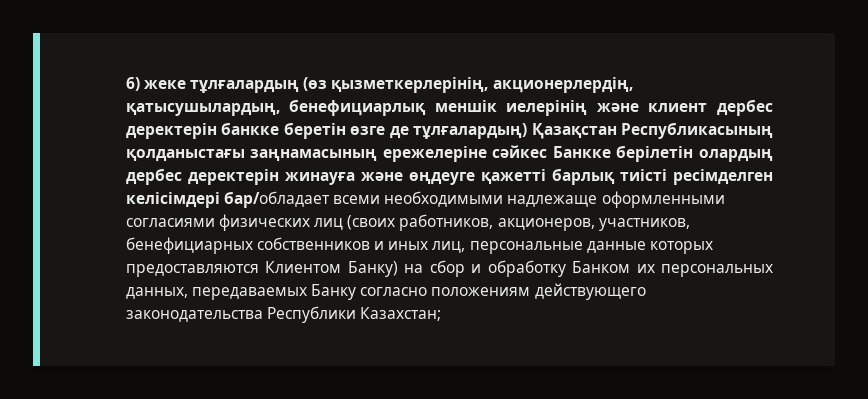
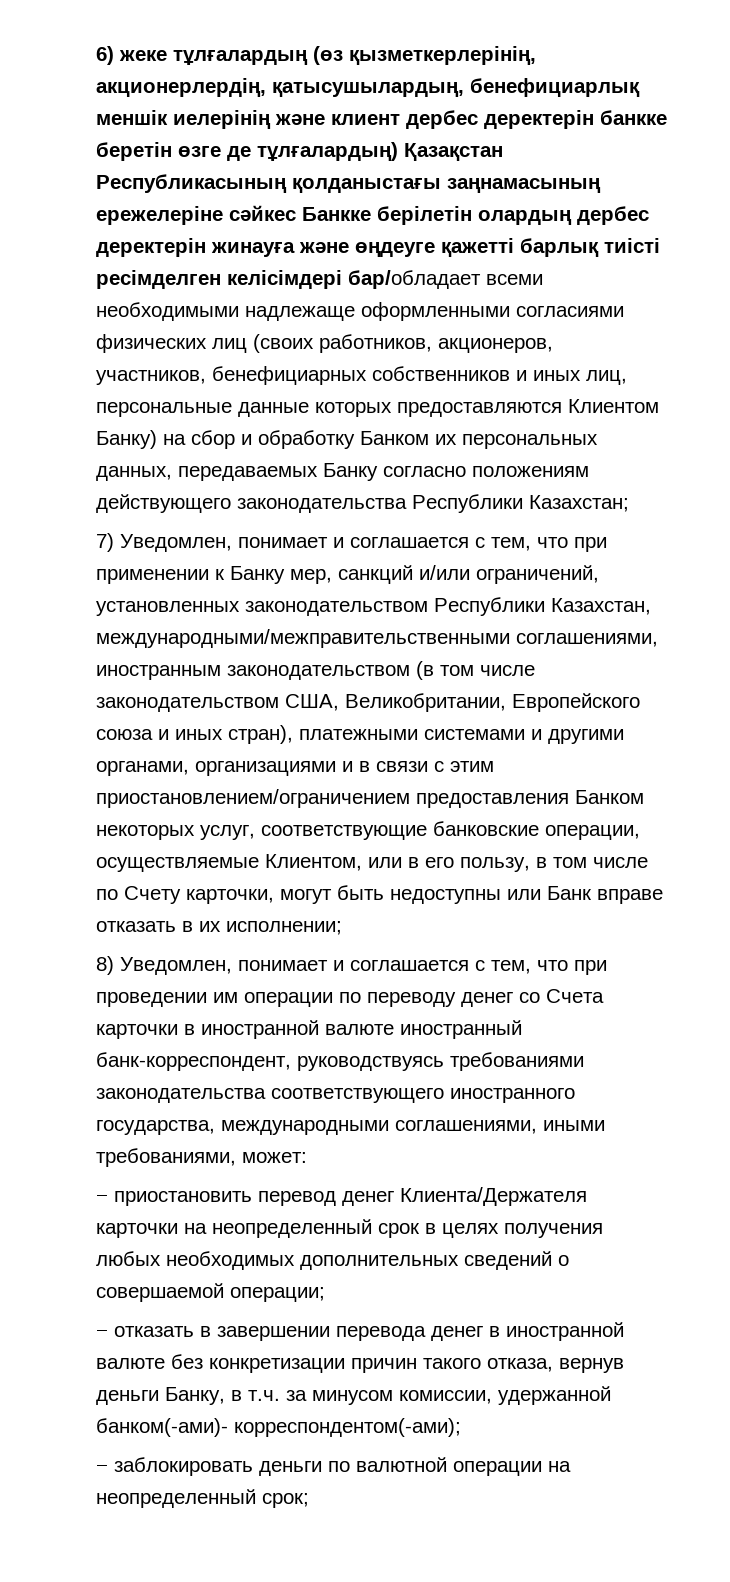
(441, 314) none -> [95,533,607,552] [95,565,599,584] [95,597,651,616] [95,629,658,648] [95,661,535,680] [95,693,640,712] [95,725,624,744] [95,761,494,776] [95,789,644,808] [95,821,640,840] [95,854,648,872] [95,885,663,904] [95,921,342,935] [95,956,607,975] [95,989,604,1007] [95,1020,522,1039] [95,1052,584,1071] [95,1088,575,1103] [95,1120,605,1135] [95,1148,307,1167] [95,1187,587,1206] [95,1219,603,1238] [95,1251,569,1270] [95,1283,325,1302] [95,1322,624,1341] [95,1354,624,1373] [95,1386,611,1405] [95,1418,461,1437] [95,1457,571,1476] [95,1489,309,1508] // 7) Уведомлен, понимает и соглашается с тем, что при применении к Банку мер, санкций и/или ограничений, установленных законодательством Республики Казахстан, международными/межправительственными соглашениями, иностранным законодательством (в том числе законодательством США, Великобритании, Европейского союза и иных стран), платежными системами и другими органами, организациями и в связи с этим приостановлением/ограничением предоставления Банком некоторых услуг, соответствующие банковские операции, осуществляемые Клиентом, или в его пользу, в том числе по Счету карточки, могут быть недоступны или Банк вправе отказать в их исполнении; // 8) Уведомлен, понимает и соглашается с тем, что при проведении им операции по переводу денег со Счета карточки в иностранной валюте иностранный банк-корреспондент, руководствуясь требованиями законодательства соответствующего иностранного государства, международными соглашениями, иными требованиями, может: // − приостановить перевод денег Клиента/Держателя карточки на неопределенный срок в целях получения любых необходимых дополнительных сведений о совершаемой операции; // − отказать в завершении перевода денег в иностранной валюте без конкретизации причин такого отказа, вернув деньги Банку, в т.ч. за минусом комиссии, удержанной банком(-ами)- корреспондентом(-ами); // − заблокировать деньги по валютной операции на неопределенный срок;

